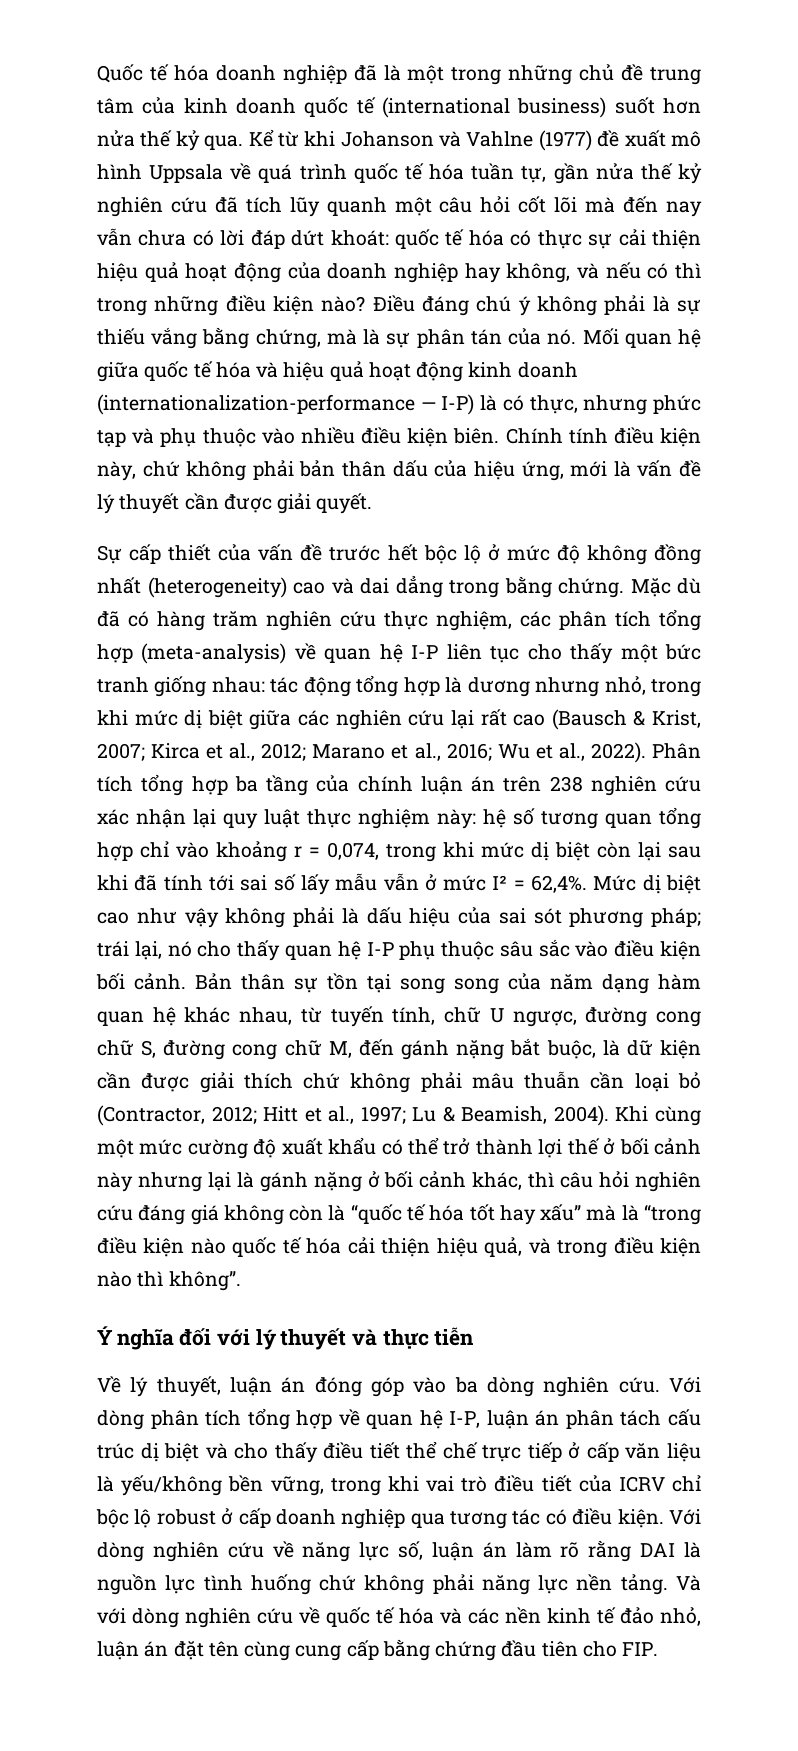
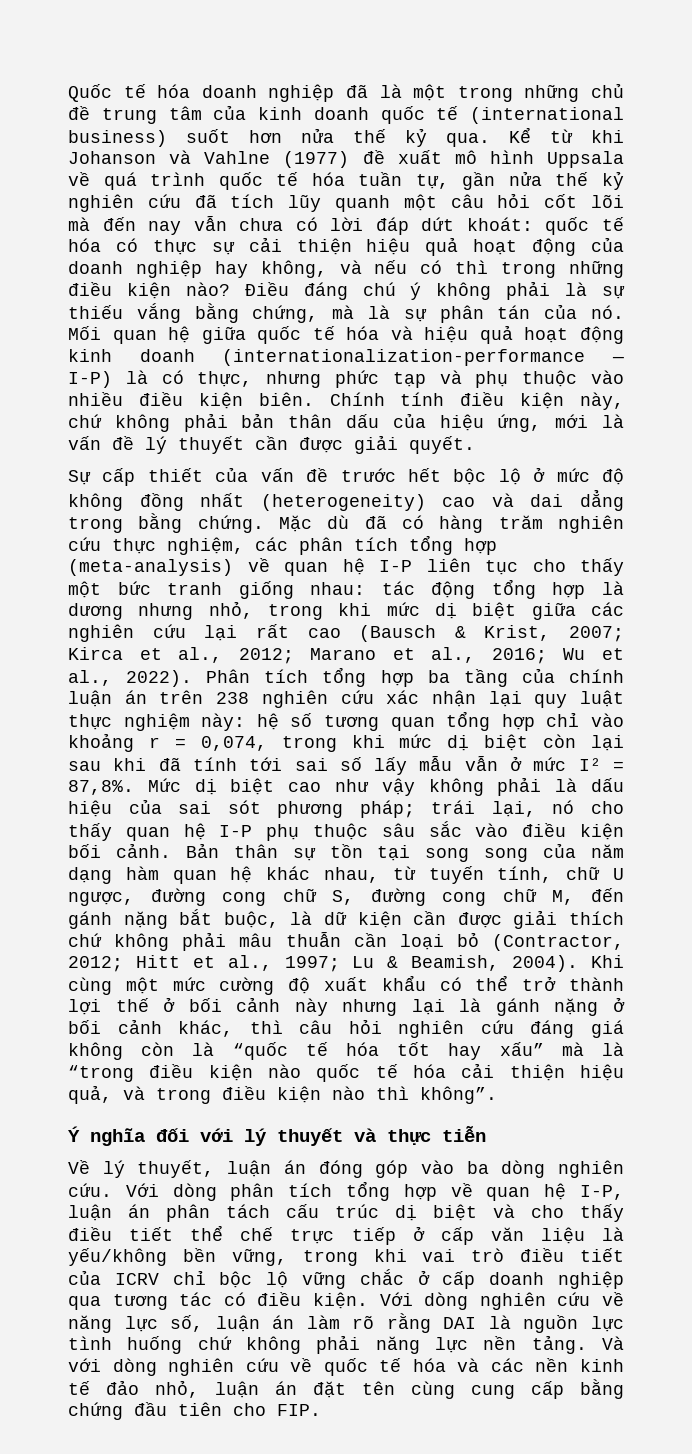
[531,875,588,893] 62,4%. -> [68,780,134,795] 87,8%.
[156,1509,216,1525] robust -> [302,1269,404,1289] vững chắc

